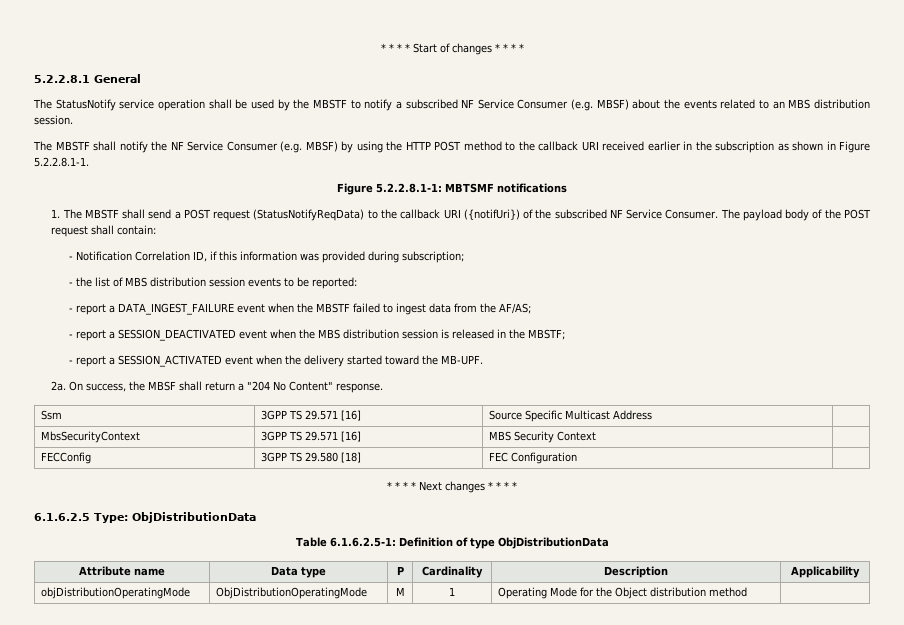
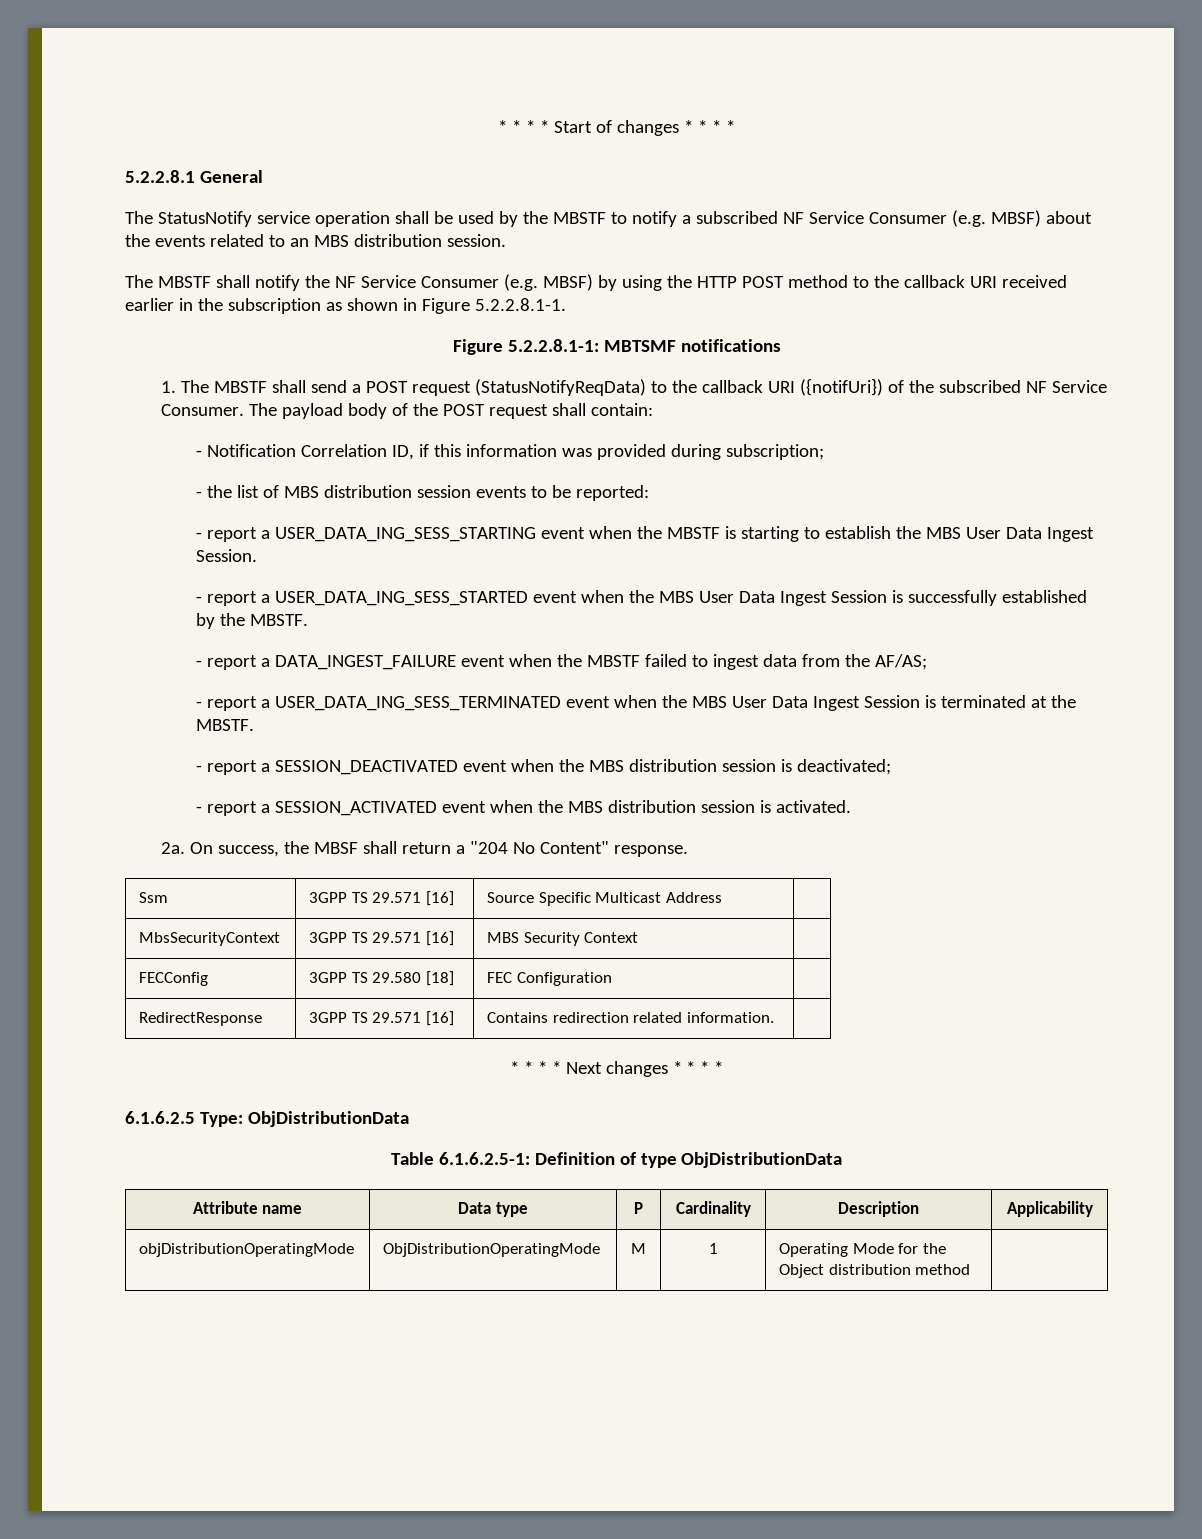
(357, 283) none -> [196,526,1095,542] [196,549,258,562] [196,590,1088,606] [196,613,309,629] // - report a USER_DATA_ING_SESS_STARTING event when the MBSTF is starting to establish the MBS User Data Ingest Session. // - report a USER_DATA_ING_SESS_STARTED event when the MBS User Data Ingest Session is successfully established by the MBSTF.
(531, 308) none -> [196,695,1077,711] [196,719,255,731] // - report a USER_DATA_ING_SESS_TERMINATED event when the MBS User Data Ingest Session is terminated at the MBSTF.
[451,329,565,340] released in the MBSTF; -> [797,759,892,775] deactivated;
[303,355,483,367] delivery started toward the MB-UPF. -> [568,800,852,813] MBS distribution session is activated.
(577, 458) none -> [139,1012,263,1026] [309,1011,454,1026] [487,1012,774,1023] // RedirectResponse | 3GPP TS 29.571 [16] | Contains redirection related information. |

